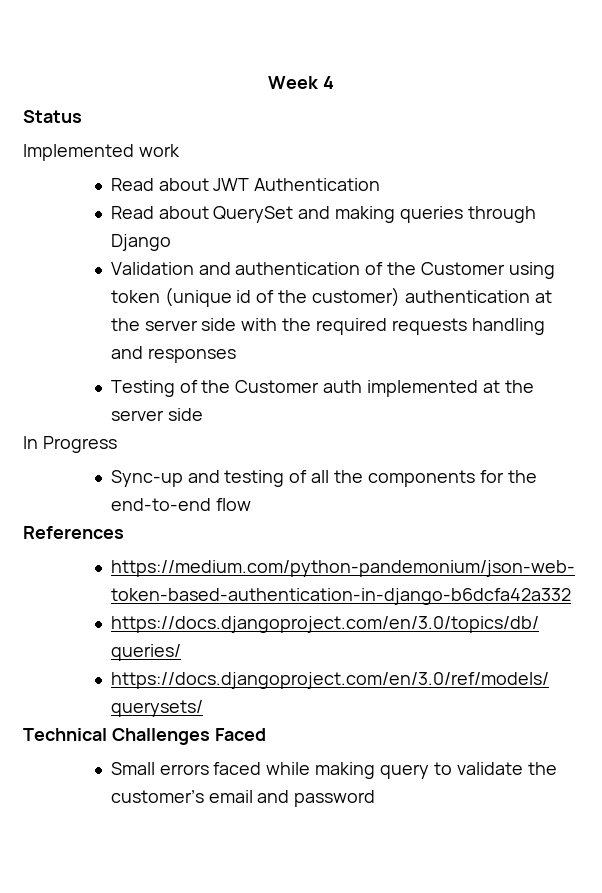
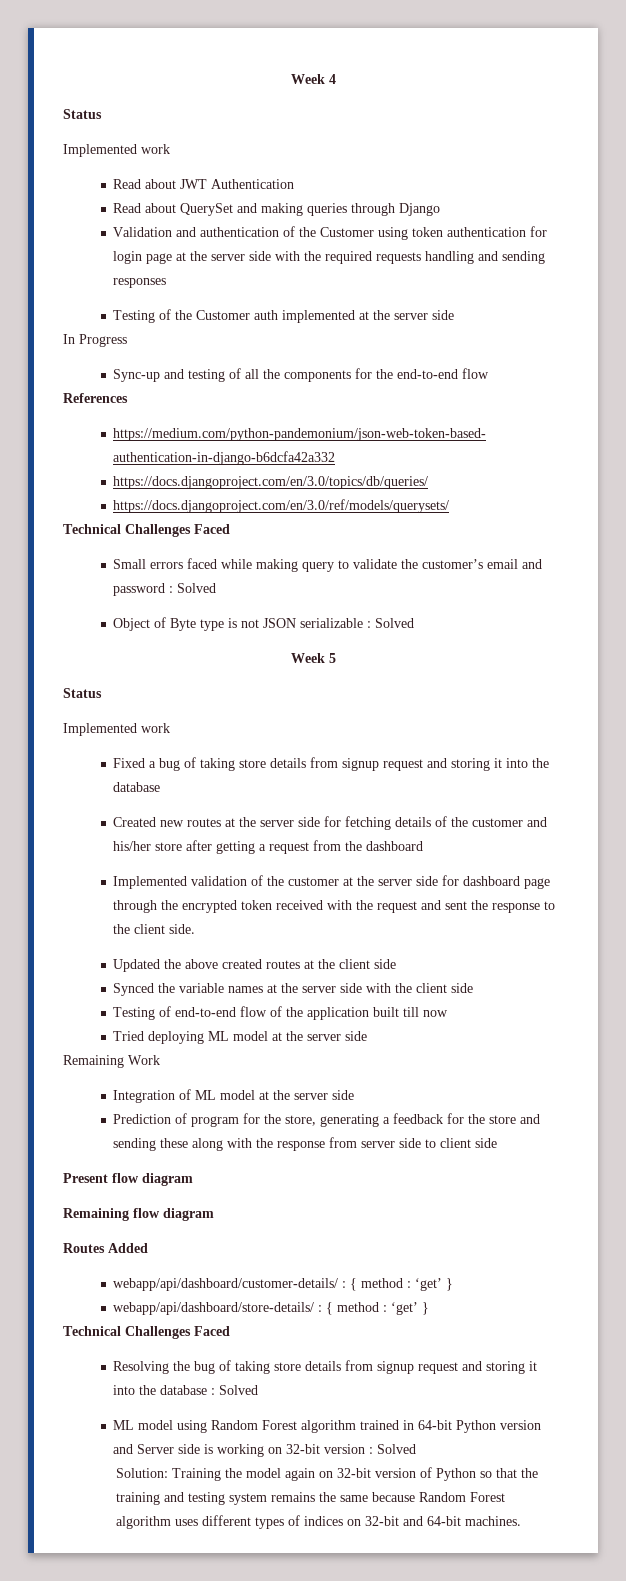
[164,287,530,307] (unique id of the customer) authentication -> [447,226,548,237] [113,251,173,264] authentication for login page
(143, 352) none -> [502,251,546,264] sending
(376, 798) none -> [169,583,217,593] [113,617,415,631] [290,653,336,663] [63,688,102,698] [63,723,170,736] [113,757,550,771] [113,782,161,792] [113,816,548,830] [113,840,424,854] [113,875,551,889] [113,900,556,913] [113,924,196,934] [113,959,397,972] [113,983,474,996] [113,1006,449,1020] [113,1031,368,1044] [63,1055,160,1068] [113,1089,355,1103] [113,1113,541,1127] [113,1137,498,1151] [63,1173,193,1186] [63,1208,214,1221] [63,1243,148,1253] [113,1278,454,1291] [113,1302,430,1315] [63,1326,230,1339] [113,1360,538,1374] [113,1385,259,1395] [113,1420,542,1433] [113,1444,417,1457] [115,1467,538,1481] [115,1492,505,1505] [115,1515,521,1529] : Solved // Object of Byte type is not JSON serializable : Solved // Week 5 // Status // Implemented work // Fixed a bug of taking store details from signup request and storing it into the database // Created new routes at the server side for fetching details of the customer and his/her store after getting a request from the dashboard // Implemented validation of the customer at the server side for dashboard page through the encrypted token received with the request and sent the response to the client side. // Updated the above created routes at the client side // Synced the variable names at the server side with the client side // Testing of end-to-end flow of the application built till now // Tried deploying ML model at the server side // Remaining Work // Integration of ML model at the server side // Prediction of program for the store, generating a feedback for the store and sending these along with the response from server side to client side // Present flow diagram // Remaining flow diagram // Routes Added // webapp/api/dashboard/customer-details/ : { method : ‘get’ } // webapp/api/dashboard/store-details/ : { method : ‘get’ } // Technical Challenges Faced // Resolving the bug of taking store details from signup request and storing it into the database : Solved // ML model using Random Forest algorithm trained in 64-bit Python version and Server side is working on 32-bit version : Solved // Solution: Training the model again on 32-bit version of Python so that the training and testing system remains the same because Random Forest algorithm uses different types of indices on 32-bit and 64-bit machines.

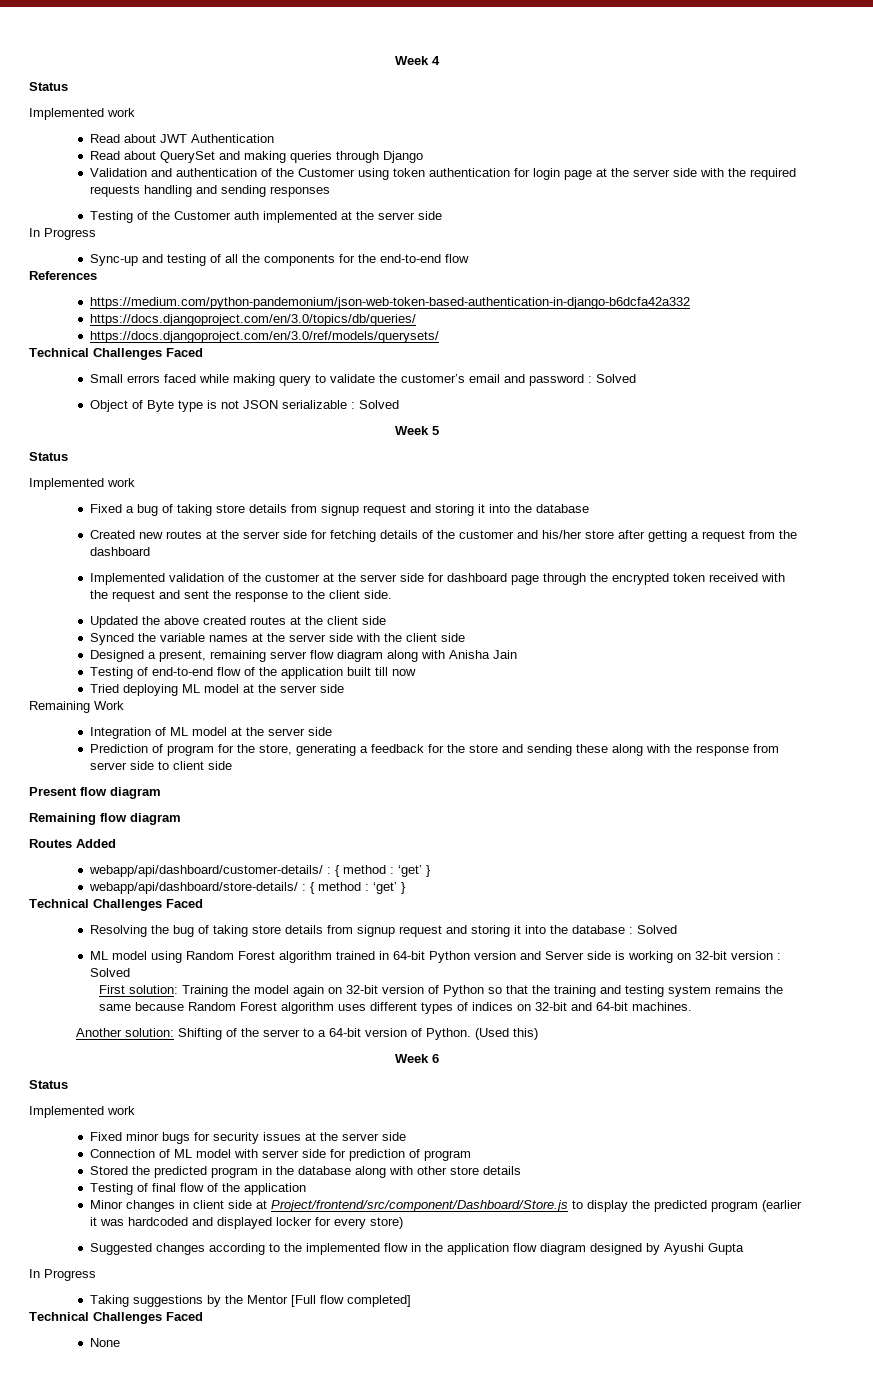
(474, 988) none -> [90,650,518,662] // Designed a present, remaining server flow diagram along with Anisha Jain
[115,1468,168,1478] Solution: -> [99,985,179,994] First solution:
(521, 1521) none -> [75,1028,538,1040] [394,1054,439,1063] [29,1080,68,1089] [29,1106,135,1118] [90,1132,407,1144] [90,1149,472,1161] [90,1166,522,1178] [90,1183,307,1195] [90,1200,803,1212] [90,1217,404,1229] [90,1243,745,1255] [29,1269,96,1281] [90,1295,412,1307] [29,1312,203,1324] [90,1338,121,1347] // Another solution: Shifting of the server to a 64-bit version of Python. (Used this) // Week 6 // Status // Implemented work // Fixed minor bugs for security issues at the server side // Connection of ML model with server side for prediction of program // Stored the predicted program in the database along with other store details // Testing of final flow of the application // Minor changes in client side at Project/frontend/src/component/Dashboard/Store.js to display the predicted program (earlier it was hardcoded and displayed locker for every store) // Suggested changes according to the implemented flow in the application flow diagram designed by Ayushi Gupta // In Progress // Taking suggestions by the Mentor [Full flow completed] // Technical Challenges Faced // None

